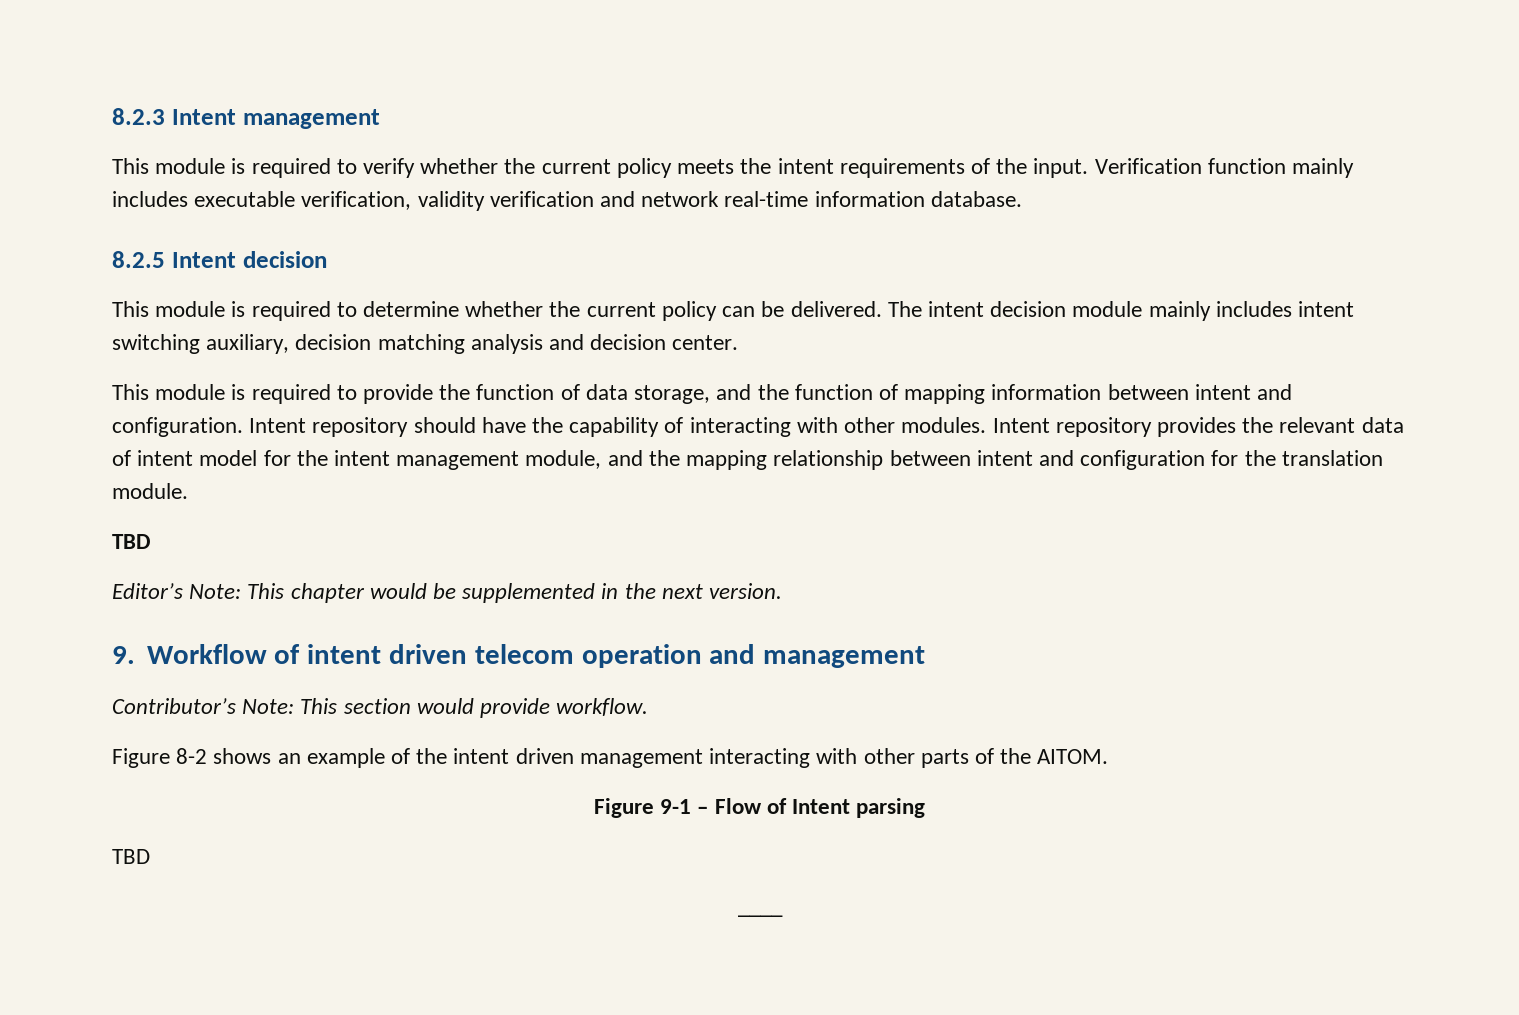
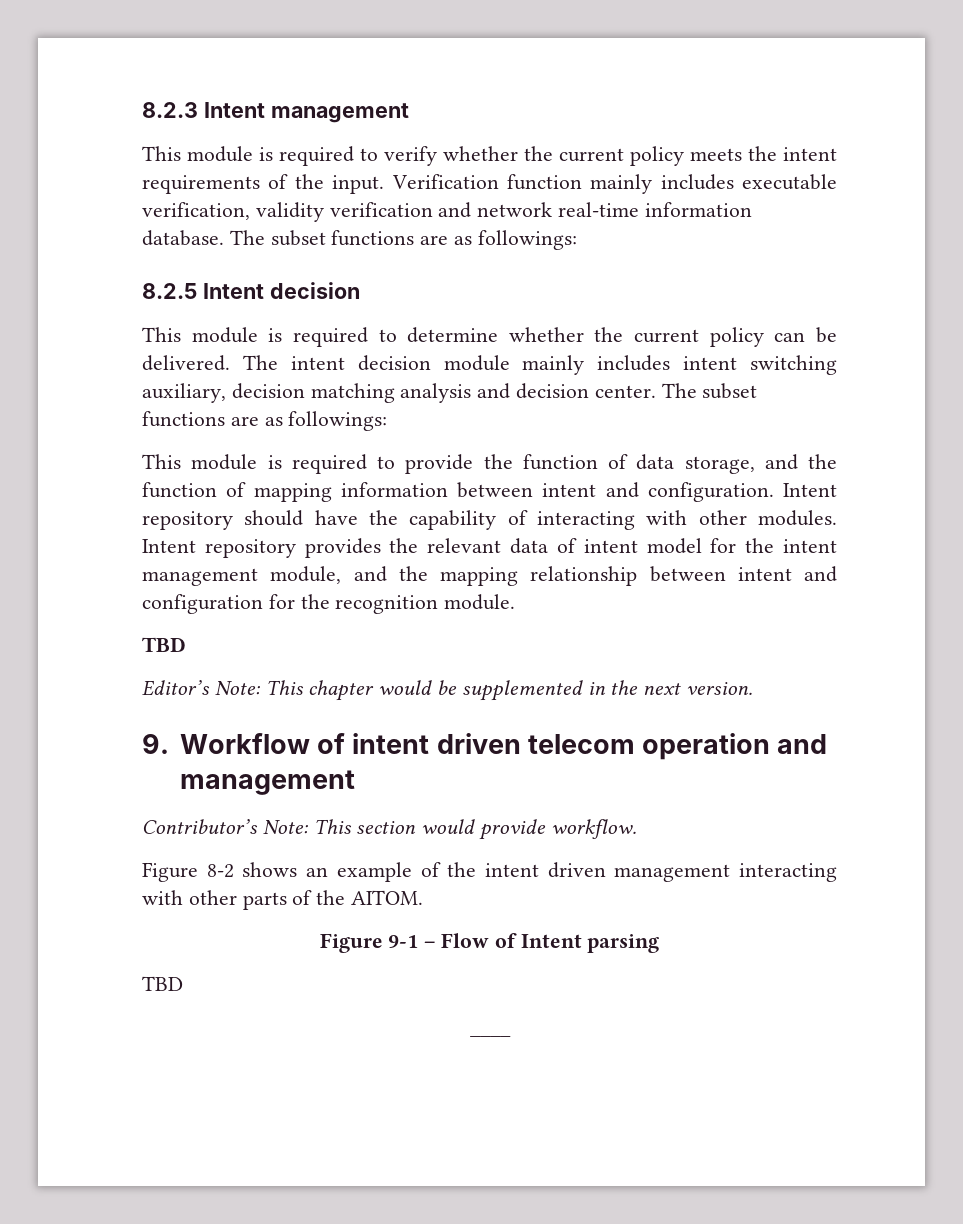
(1022, 199) none -> [229,230,577,250] The subset functions are as followings:
(739, 342) none -> [661,383,758,399] [142,411,388,431] The subset functions are as followings:
[1281,450,1383,466] translation -> [335,595,439,614] recognition

